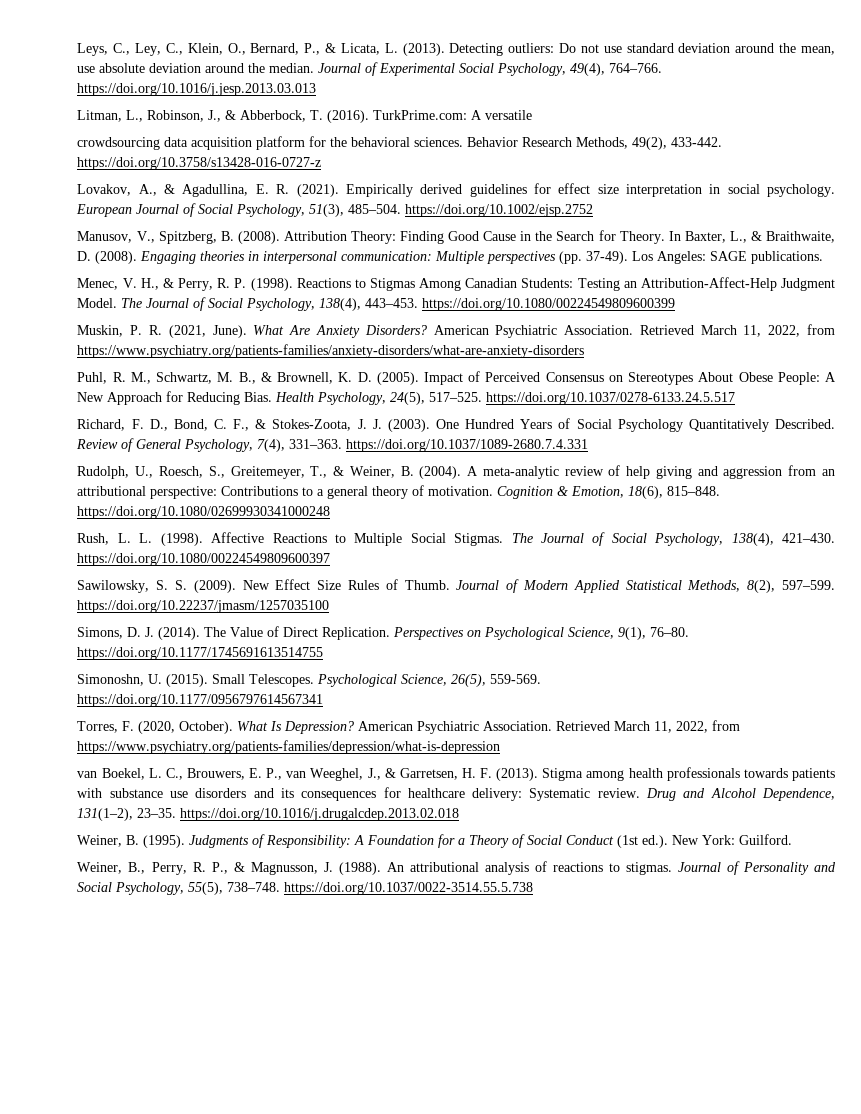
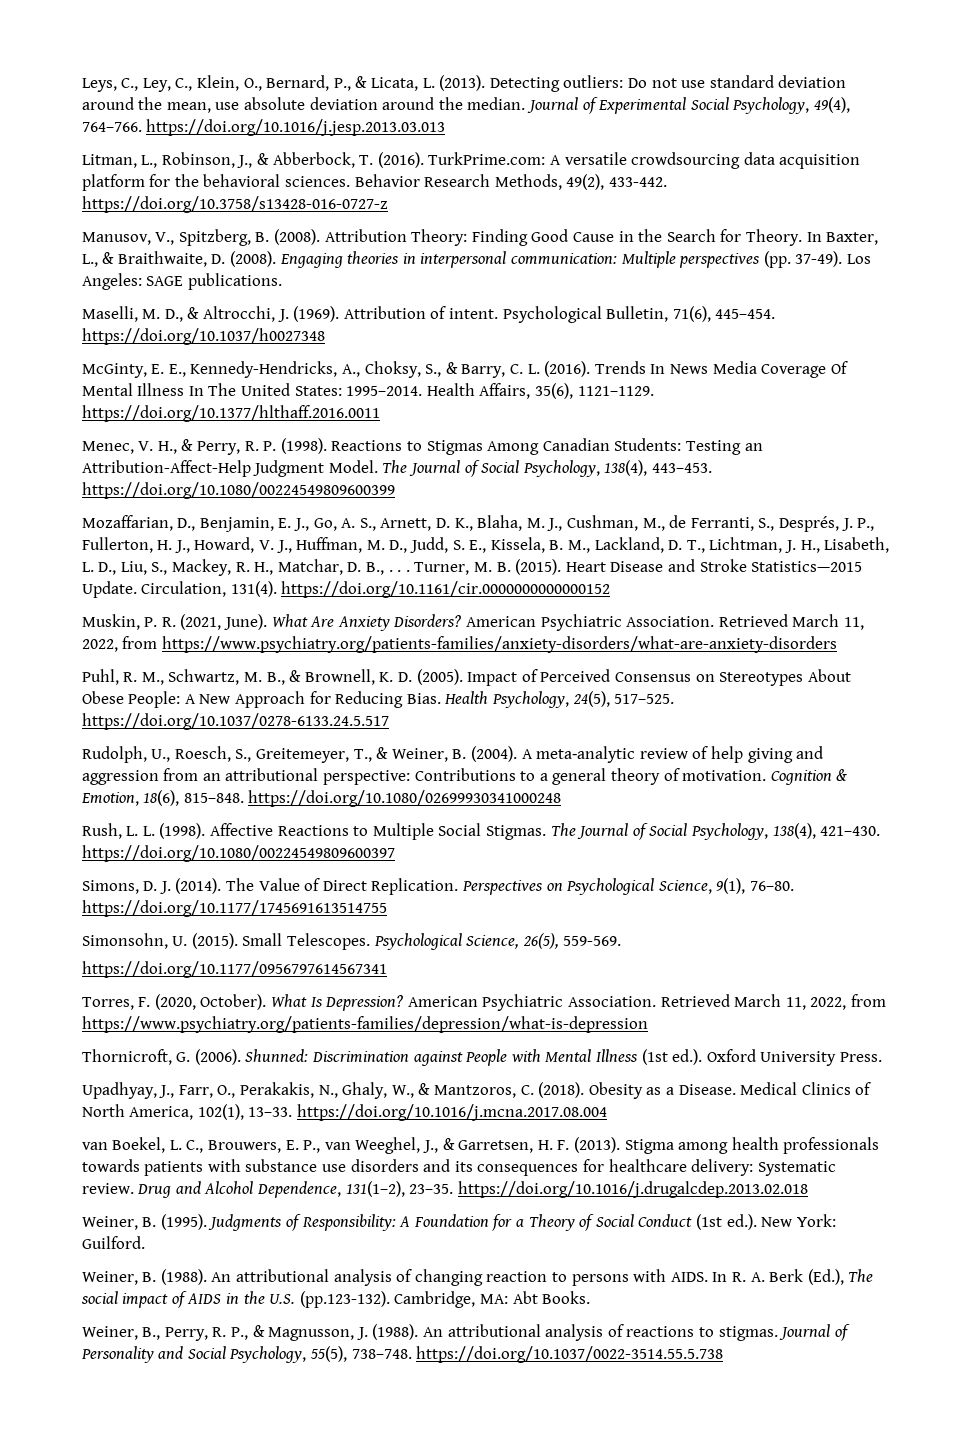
(533, 115) // -> (627, 158) none
[77,183,836,197] [76,203,594,217] // Lovakov, A., & Agadullina, E. R. (2021). Empirically derived guidelines for effect size interpretation in social psychology. European Journal of Social Psychology, 51(3), 485–504. https://doi.org/10.1002/ejsp.2752 -> (388, 204) none
(824, 257) none -> [81,306,776,323] [81,328,325,345] [81,361,848,378] [81,383,654,399] [81,405,380,422] // Maselli, M. D., & Altrocchi, J. (1969). Attribution of intent. Psychological Bulletin, 71(6), 445–454. https://doi.org/10.1037/h0027348 // McGinty, E. E., Kennedy-Hendricks, A., Choksy, S., & Barry, C. L. (2016). Trends In News Media Coverage Of Mental Illness In The United States: 1995–2014. Health Affairs, 35(6), 1121–1129. https://doi.org/10.1377/hlthaff.2016.0011
(676, 304) none -> [81,515,875,532] [81,537,890,553] [81,559,863,576] [81,581,611,598] // Mozaffarian, D., Benjamin, E. J., Go, A. S., Arnett, D. K., Blaha, M. J., Cushman, M., de Ferranti, S., Després, J. P., Fullerton, H. J., Howard, V. J., Huffman, M. D., Judd, S. E., Kissela, B. M., Lackland, D. T., Lichtman, J. H., Lisabeth, L. D., Liu, S., Mackey, R. H., Matchar, D. B., . . . Turner, M. B. (2015). Heart Disease and Stroke Statistics—2015 Update. Circulation, 131(4). https://doi.org/10.1161/cir.0000000000000152
[77,418,835,432] [76,438,589,452] // Richard, F. D., Bond, C. F., & Stokes-Zoota, J. J. (2003). One Hundred Years of Social Psychology Quantitatively Described. Review of General Psychology, 7(4), 331–363. https://doi.org/10.1037/1089-2680.7.4.331 -> (389, 721) none
[77,579,836,593] [77,600,330,613] // Sawilowsky, S. S. (2009). New Effect Size Rules of Thumb. Journal of Modern Applied Statistical Methods, 8(2), 597–599. https://doi.org/10.22237/jmasm/1257035100 -> (395, 853) none
[77,674,145,686] Simonoshn, -> [81,933,168,949] Simonsohn,
(501, 747) none -> [81,1049,882,1066] [81,1082,872,1099] [81,1104,608,1121] // Thornicroft, G. (2006). Shunned: Discrimination against People with Mental Illness (1st ed.). Oxford University Press. // Upadhyay, J., Farr, O., Perakakis, N., Ghaly, W., & Mantzoros, C. (2018). Obesity as a Disease. Medical Clinics of North America, 102(1), 13–33. https://doi.org/10.1016/j.mcna.2017.08.004
(793, 839) none -> [81,1269,874,1286] [80,1291,591,1308] // Weiner, B. (1988). An attributional analysis of changing reaction to persons with AIDS. In R. A. Berk (Ed.), The social impact of AIDS in the U.S. (pp.123-132). Cambridge, MA: Abt Books.

